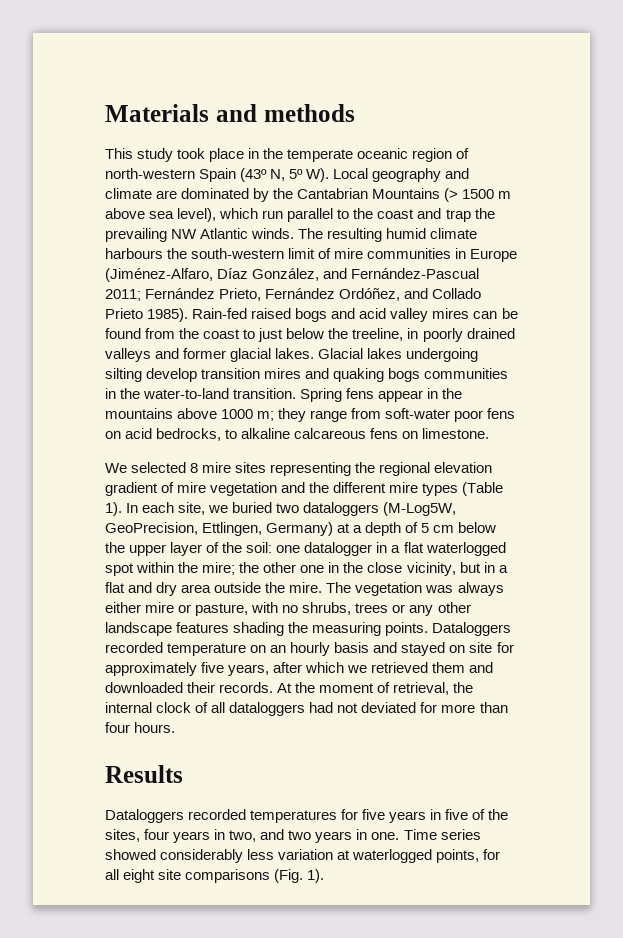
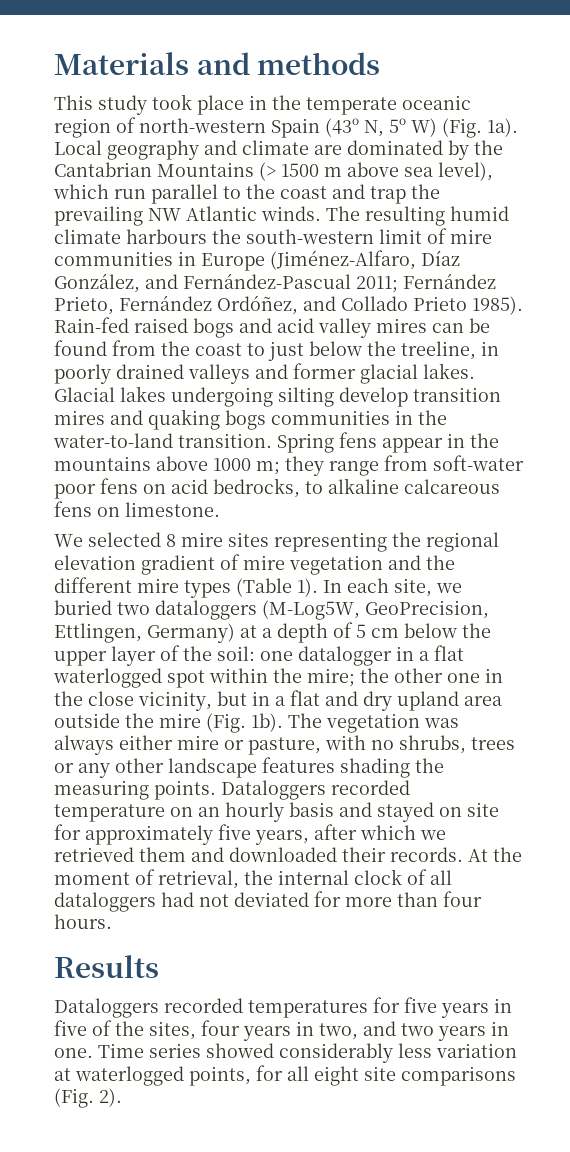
[306,168,330,182] W). -> [411,118,518,138] W) (Fig. 1a).
(178, 589) none -> [397,691,459,711] upland
[289,582,323,593] mire. -> [159,713,283,733] mire (Fig. 1b).
[307,869,325,883] 1). -> [99,1088,122,1107] 2).

